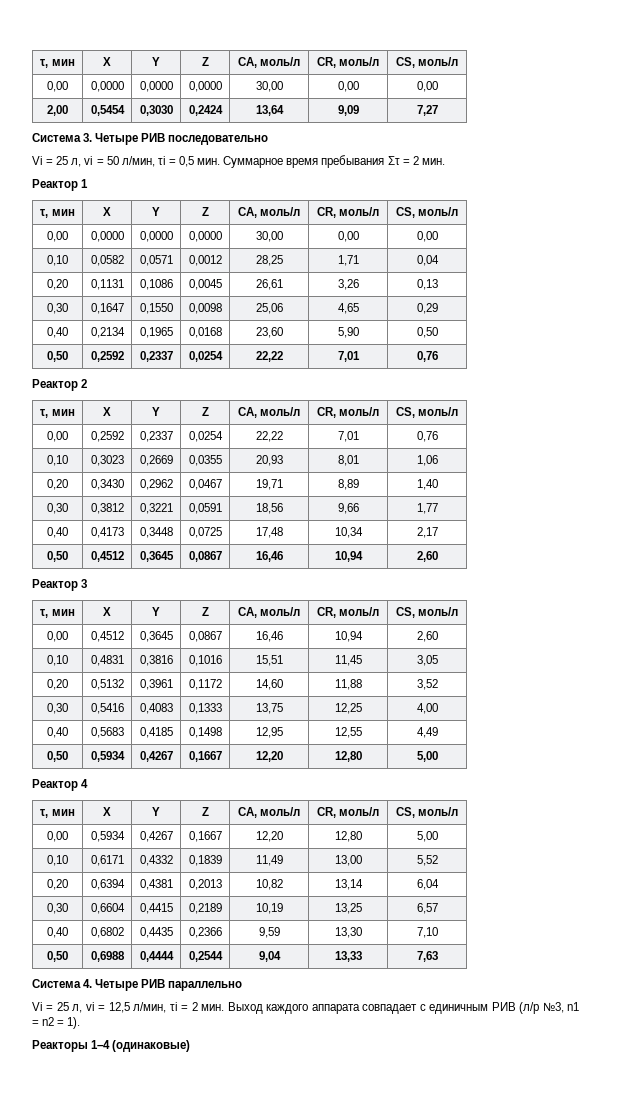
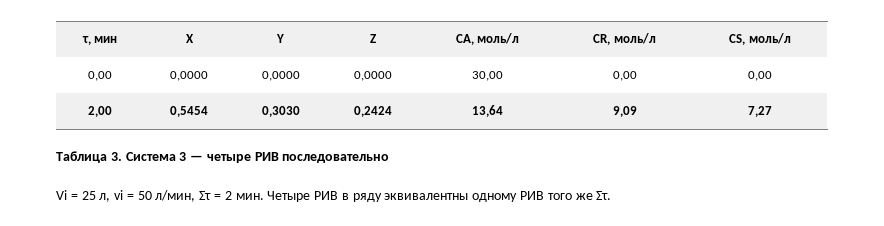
[32,133,139,145] Система 3. Четыре -> [56,151,251,163] Таблица 3. Система 3 — четыре
[157,155,445,168] [32,179,89,191] [40,209,75,218] [103,207,111,216] [152,207,160,216] [201,207,209,216] [237,207,301,218] [316,207,380,218] [395,207,459,218] [47,231,68,242] [90,231,124,242] [139,231,173,242] [188,231,222,242] [255,231,283,242] [337,231,359,242] [416,231,438,242] [47,255,68,266] [90,255,124,266] [139,255,173,266] [188,255,222,266] [255,255,283,266] [337,255,359,266] [416,255,439,266] [47,279,68,290] [90,279,124,290] [139,279,173,290] [188,279,222,290] [255,279,283,290] [337,279,359,290] [416,279,438,290] [47,303,68,314] [90,303,124,314] [139,303,173,314] [188,303,222,314] [255,303,283,314] [337,303,359,314] [416,303,438,314] [47,327,68,338] [90,327,125,338] [139,327,173,338] [188,327,222,338] [255,327,283,338] [337,327,359,338] [416,327,438,338] [47,351,68,362] [90,351,124,362] [139,351,173,362] [188,351,223,362] [255,351,283,362] [337,351,360,362] [416,351,438,362] [32,379,88,391] [40,409,75,418] [103,407,111,416] [152,407,160,416] [201,407,209,416] [237,407,301,418] [316,407,380,418] [395,407,459,418] [47,431,68,442] [90,431,124,442] [139,431,173,442] [188,431,223,442] [255,431,283,442] [337,431,359,442] [416,431,438,442] [47,455,68,466] [90,455,124,466] [139,455,173,466] [188,455,222,466] [255,455,283,466] [337,455,359,466] [416,455,438,466] [47,479,68,490] [90,479,124,490] [139,479,173,490] [188,479,222,490] [255,479,283,490] [337,479,359,490] [416,479,438,490] [47,503,68,514] [90,503,124,514] [139,503,173,514] [188,503,222,514] [255,503,283,514] [337,503,359,514] [416,503,438,514] [47,527,68,538] [90,527,124,538] [139,527,173,538] [188,527,222,538] [255,527,283,538] [334,527,363,538] [416,527,438,538] [47,551,68,562] [90,551,124,562] [139,551,174,562] [188,551,222,562] [255,551,283,562] [334,551,363,562] [416,551,438,562] [32,579,88,591] [40,609,75,618] [103,607,111,616] [152,607,160,616] [201,607,209,616] [237,607,301,618] [316,607,380,618] [395,607,459,618] [47,631,68,642] [90,631,124,642] [139,631,173,642] [188,631,222,642] [255,631,283,642] [334,631,363,642] [416,631,438,642] [47,655,68,666] [90,655,124,666] [139,655,173,666] [188,655,222,666] [255,655,283,666] [334,655,362,666] [416,655,438,666] [47,679,68,690] [90,679,124,690] [139,679,173,690] [188,679,222,690] [255,679,283,690] [334,679,362,690] [416,679,438,690] [47,703,68,714] [90,703,124,714] [139,703,173,714] [188,703,222,714] [255,703,283,714] [334,703,362,714] [416,703,438,714] [47,727,68,738] [90,727,124,738] [139,727,173,738] [188,727,222,738] [255,727,283,738] [334,727,362,738] [416,727,438,738] [47,751,68,762] [90,751,125,762] [139,751,173,762] [188,751,222,762] [255,751,283,762] [334,751,362,762] [416,751,438,762] [32,779,89,791] [40,809,75,818] [103,807,111,816] [152,807,160,816] [201,807,209,816] [237,807,301,818] [316,807,380,818] [395,807,459,818] [47,831,68,842] [90,831,125,842] [139,831,173,842] [188,831,222,842] [255,831,283,842] [334,831,362,842] [416,831,438,842] [47,855,68,866] [90,855,124,866] [139,855,173,866] [188,855,222,866] [255,855,283,866] [334,855,362,866] [416,855,438,866] [47,879,68,890] [90,879,125,890] [139,879,173,890] [188,879,222,890] [255,879,283,890] [334,879,363,890] [416,879,439,890] [47,903,68,914] [90,903,125,914] [139,903,173,914] [188,903,222,914] [255,903,283,914] [334,903,362,914] [416,903,438,914] [47,927,68,938] [90,927,124,938] [139,927,173,938] [188,927,222,938] [258,927,280,938] [334,927,362,938] [416,927,438,938] [47,951,68,962] [90,951,125,962] [139,951,174,962] [188,951,223,962] [258,951,281,962] [334,951,362,962] [416,951,438,962] [32,979,243,991] [32,1002,580,1014] [32,1017,81,1029] [32,1040,191,1052] τi = 0,5 мин. Суммарное время пребывания Στ = 2 мин. // Реактор 1 // τ, мин | X | Y | Z | CA, моль/л | CR, моль/л | CS, моль/л // 0,00 | 0,0000 | 0,0000 | 0,0000 | 30,00 | 0,00 | 0,00 // 0,10 | 0,0582 | 0,0571 | 0,0012 | 28,25 | 1,71 | 0,04 // 0,20 | 0,1131 | 0,1086 | 0,0045 | 26,61 | 3,26 | 0,13 // 0,30 | 0,1647 | 0,1550 | 0,0098 | 25,06 | 4,65 | 0,29 // 0,40 | 0,2134 | 0,1965 | 0,0168 | 23,60 | 5,90 | 0,50 // 0,50 | 0,2592 | 0,2337 | 0,0254 | 22,22 | 7,01 | 0,76 // Реактор 2 // τ, мин | X | Y | Z | CA, моль/л | CR, моль/л | CS, моль/л // 0,00 | 0,2592 | 0,2337 | 0,0254 | 22,22 | 7,01 | 0,76 // 0,10 | 0,3023 | 0,2669 | 0,0355 | 20,93 | 8,01 | 1,06 // 0,20 | 0,3430 | 0,2962 | 0,0467 | 19,71 | 8,89 | 1,40 // 0,30 | 0,3812 | 0,3221 | 0,0591 | 18,56 | 9,66 | 1,77 // 0,40 | 0,4173 | 0,3448 | 0,0725 | 17,48 | 10,34 | 2,17 // 0,50 | 0,4512 | 0,3645 | 0,0867 | 16,46 | 10,94 | 2,60 // Реактор 3 // τ, мин | X | Y | Z | CA, моль/л | CR, моль/л | CS, моль/л // 0,00 | 0,4512 | 0,3645 | 0,0867 | 16,46 | 10,94 | 2,60 // 0,10 | 0,4831 | 0,3816 | 0,1016 | 15,51 | 11,45 | 3,05 // 0,20 | 0,5132 | 0,3961 | 0,1172 | 14,60 | 11,88 | 3,52 // 0,30 | 0,5416 | 0,4083 | 0,1333 | 13,75 | 12,25 | 4,00 // 0,40 | 0,5683 | 0,4185 | 0,1498 | 12,95 | 12,55 | 4,49 // 0,50 | 0,5934 | 0,4267 | 0,1667 | 12,20 | 12,80 | 5,00 // Реактор 4 // τ, мин | X | Y | Z | CA, моль/л | CR, моль/л | CS, моль/л // 0,00 | 0,5934 | 0,4267 | 0,1667 | 12,20 | 12,80 | 5,00 // 0,10 | 0,6171 | 0,4332 | 0,1839 | 11,49 | 13,00 | 5,52 // 0,20 | 0,6394 | 0,4381 | 0,2013 | 10,82 | 13,14 | 6,04 // 0,30 | 0,6604 | 0,4415 | 0,2189 | 10,19 | 13,25 | 6,57 // 0,40 | 0,6802 | 0,4435 | 0,2366 | 9,59 | 13,30 | 7,10 // 0,50 | 0,6988 | 0,4444 | 0,2544 | 9,04 | 13,33 | 7,63 // Система 4. Четыре РИВ параллельно // Vi = 25 л, vi = 12,5 л/мин, τi = 2 мин. Выход каждого аппарата совпадает с единичным РИВ (л/р №3, n1 = n2 = 1). // Реакторы 1–4 (одинаковые) -> [199,191,612,202] Στ = 2 мин. Четыре РИВ в ряду эквивалентны одному РИВ того же Στ.

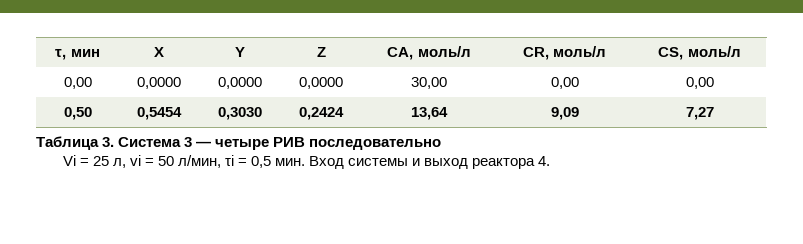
[88,106,112,117] 2,00 -> [63,107,92,120] 0,50
[199,191,612,202] Στ = 2 мин. Четыре РИВ в ряду эквивалентны одному РИВ того же Στ. -> [224,155,551,169] τi = 0,5 мин. Вход системы и выход реактора 4.

